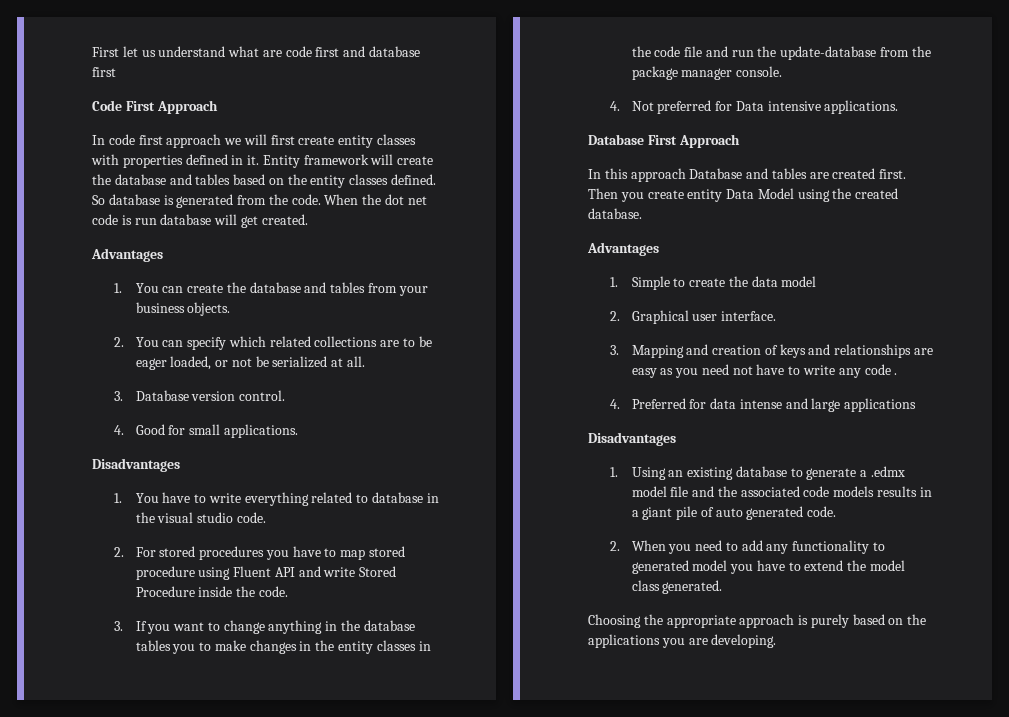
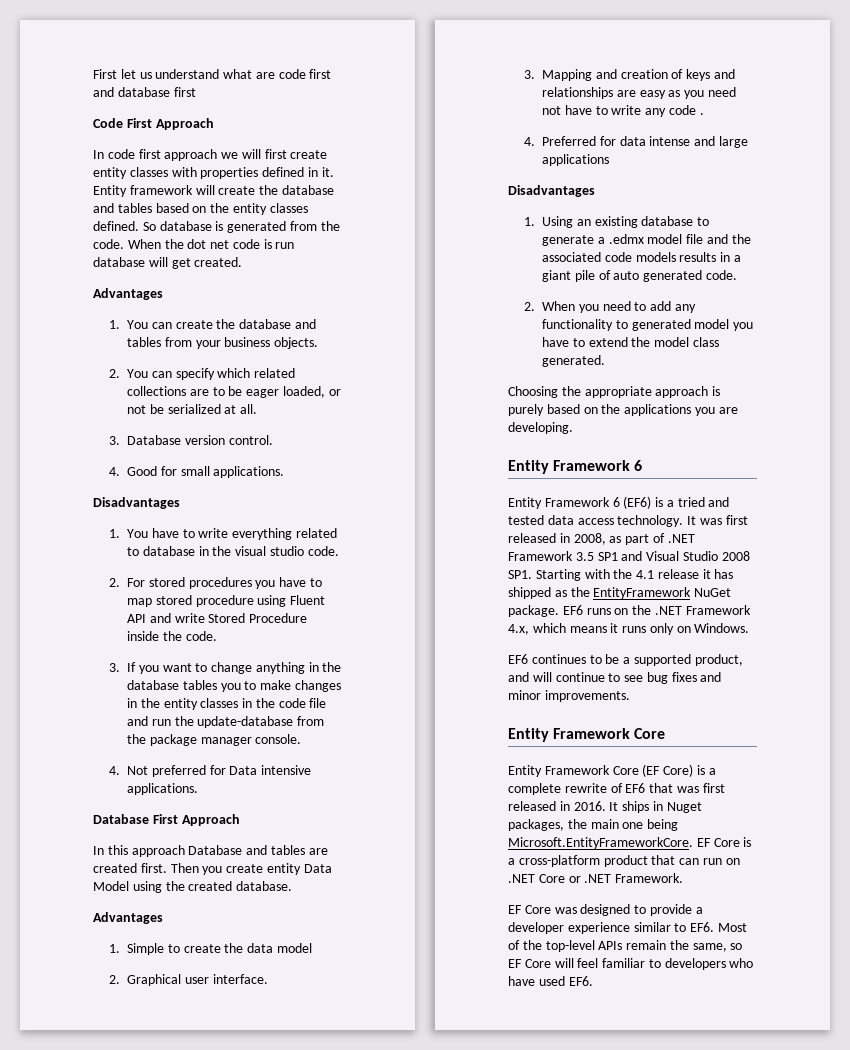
(777, 641) none -> [508,460,643,474] [508,496,730,509] [508,515,748,527] [508,533,695,545] [508,551,750,561] [508,569,734,581] [508,587,732,599] [508,605,751,617] [508,623,750,635] [508,654,743,666] [508,672,722,684] [508,690,630,702] [508,728,666,742] [508,764,716,777] [508,783,725,795] [508,801,702,813] [508,819,679,831] [508,837,752,849] [508,855,740,867] [508,873,684,883] [508,904,703,916] [508,922,747,934] [508,940,743,952] [508,958,754,970] [508,976,593,986] // Entity Framework 6 // Entity Framework 6 (EF6) is a tried and tested data access technology. It was first released in 2008, as part of .NET Framework 3.5 SP1 and Visual Studio 2008 SP1. Starting with the 4.1 release it has shipped as the EntityFramework NuGet package. EF6 runs on the .NET Framework 4.x, which means it runs only on Windows. // EF6 continues to be a supported product, and will continue to see bug fixes and minor improvements. // Entity Framework Core // Entity Framework Core (EF Core) is a complete rewrite of EF6 that was first released in 2016. It ships in Nuget packages, the main one being Microsoft.EntityFrameworkCore. EF Core is a cross-platform product that can run on .NET Core or .NET Framework. // EF Core was designed to provide a developer experience similar to EF6. Most of the top-level APIs remain the same, so EF Core will feel familiar to developers who have used EF6.

